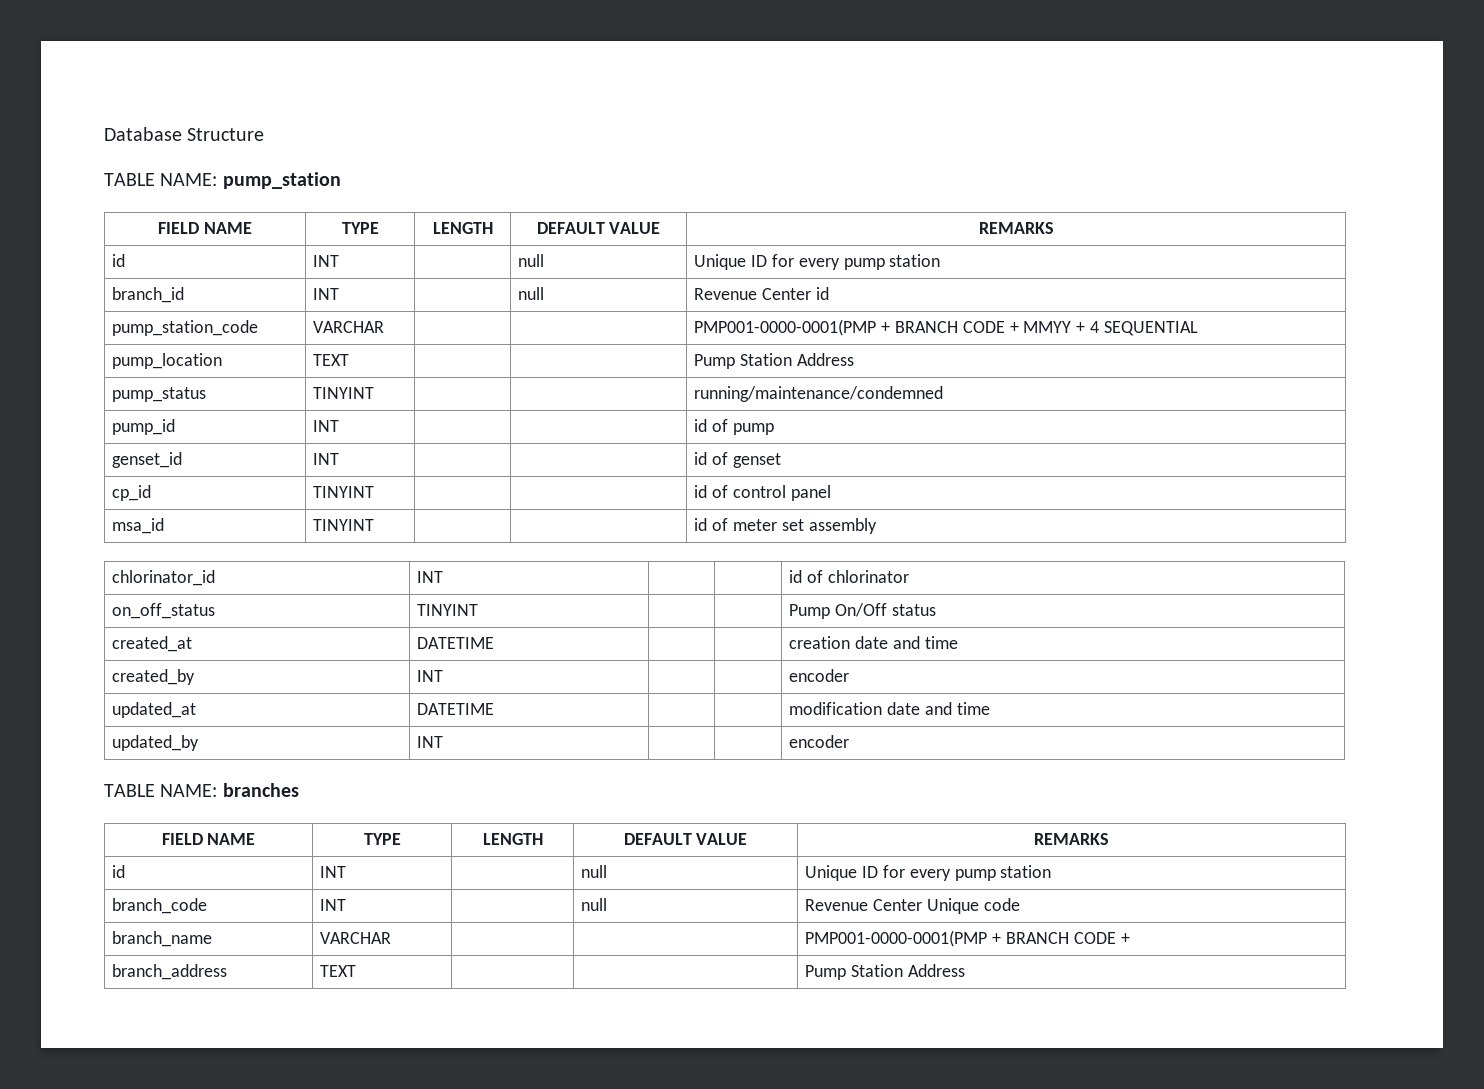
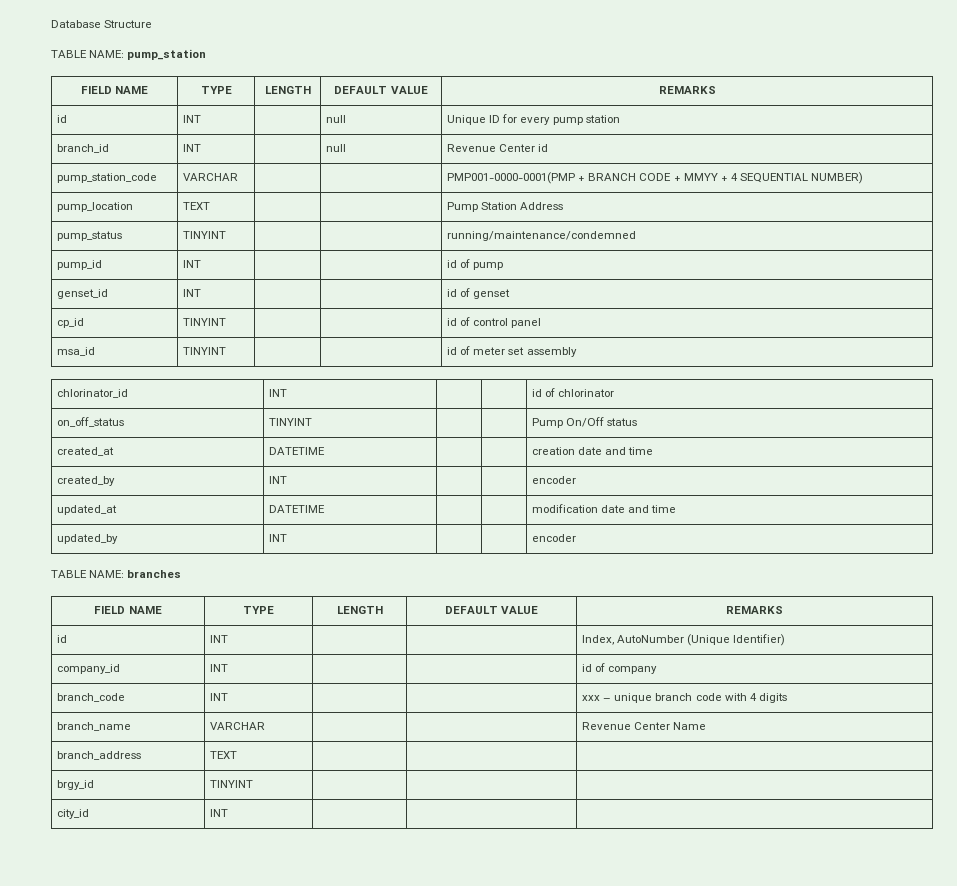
(1199, 328) none -> [811,172,864,184] NUMBER)
[581,865,608,878] [805,865,1052,881] [112,898,208,914] [320,899,347,911] [581,898,608,911] [805,898,1020,914] [112,931,213,947] [320,932,392,944] [805,930,1130,947] [112,964,228,980] [320,965,357,977] [805,964,965,980] null | Unique ID for every pump station // branch_code | INT | | null | Revenue Center Unique code // branch_name | VARCHAR | | | PMP001-0000-0001(PMP + BRANCH CODE + // branch_address | TEXT | | | Pump Station Address -> [582,634,786,646] [57,664,121,674] [210,664,229,672] [582,663,658,674] [57,693,126,702] [210,693,229,701] [582,693,787,703] [57,722,132,731] [210,722,266,730] [582,722,707,730] [57,751,142,760] [210,751,238,759] [57,780,95,790] [210,780,254,788] [57,809,90,819] [210,809,229,817] | Index, AutoNumber (Unique Identifier) // company_id | INT | | | id of company // branch_code | INT | | | xxx – unique branch code with 4 digits // branch_name | VARCHAR | | | Revenue Center Name // branch_address | TEXT | | | // brgy_id | TINYINT | | | // city_id | INT | | |

